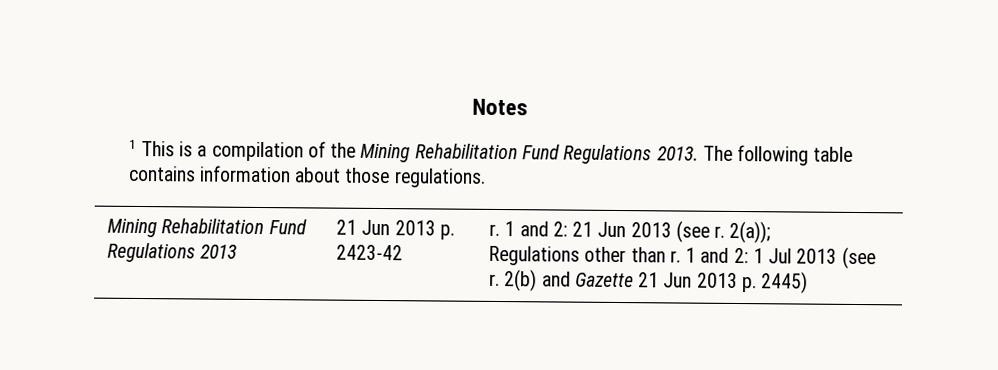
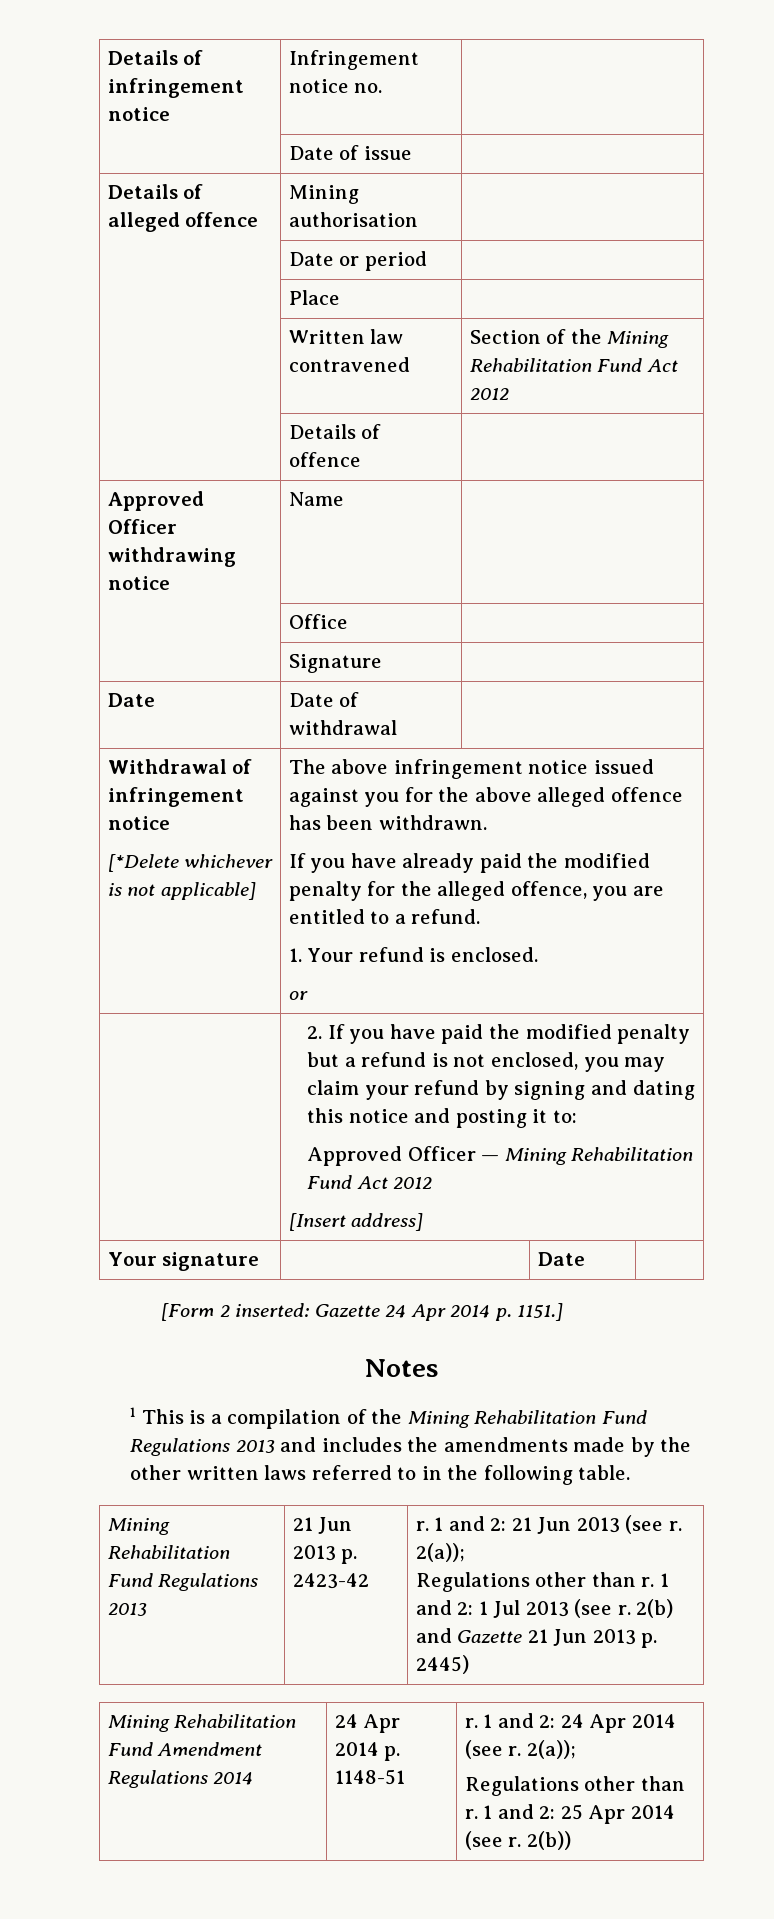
(471, 107) none -> [107,50,204,65] [107,78,244,98] [107,107,170,121] [288,50,419,70] [288,79,383,93] [288,145,412,160] [107,184,204,199] [107,212,259,232] [288,185,359,204] [288,212,418,227] [288,251,427,271] [288,290,340,305] [288,329,404,344] [288,357,410,372] [469,329,670,348] [469,358,678,372] [469,388,509,400] [288,424,382,439] [288,452,361,467] [107,491,204,511] [107,519,177,534] [107,547,236,567] [107,576,170,590] [288,492,344,506] [288,614,348,629] [288,654,382,673] [107,693,155,707] [288,692,360,707] [288,720,397,735] [107,759,253,774] [107,787,244,807] [107,816,170,830] [107,854,274,872] [107,882,256,900] [288,759,654,779] [288,787,683,807] [288,815,487,830] [288,853,650,873] [288,881,664,901] [288,909,481,924] [288,947,538,962] [288,991,308,1000] [307,1024,691,1044] [307,1052,666,1072] [307,1080,695,1100] [307,1108,577,1128] [307,1146,694,1166] [307,1175,433,1189] [288,1213,424,1231] [107,1252,260,1271] [537,1252,585,1266] [161,1303,564,1321] Details of infringement notice | Infringement notice no. | // | Date of issue | // Details of alleged offence | Mining authorisation | // | Date or period | // | Place | // | Written law contravened | Section of the Mining Rehabilitation Fund Act 2012 // | Details of offence | // Approved Officer withdrawing notice | Name | // | Office | // | Signature | // Date | Date of withdrawal | // Withdrawal of infringement notice // [*Delete whichever is not applicable] | The above infringement notice issued against you for the above alleged offence has been withdrawn. // If you have already paid the modified penalty for the alleged offence, you are entitled to a refund. // 1. Your refund is enclosed. // or // | 2. If you have paid the modified penalty but a refund is not enclosed, you may claim your refund by signing and dating this notice and posting it to: // Approved Officer — Mining Rehabilitation Fund Act 2012 // [Insert address] // Your signature | | Date | // [Form 2 inserted: Gazette 24 Apr 2014 p. 1151.] //
[656,144,854,166] [128,165,486,188] 2013. The following table contains information about those regulations. -> [235,1437,692,1457] [130,1465,631,1485] 2013 and includes the amendments made by the other written laws referred to in the following table.
(809, 282) none -> [107,1714,297,1732] [107,1742,263,1756] [107,1770,254,1788] [334,1714,401,1733] [334,1742,401,1761] [334,1769,405,1785] [464,1713,676,1733] [464,1740,576,1759] [464,1776,685,1796] [464,1804,675,1824] [464,1831,571,1850] // Mining Rehabilitation Fund Amendment Regulations 2014 | 24 Apr 2014 p. 1148-51 | r. 1 and 2: 24 Apr 2014 (see r. 2(a)); // Regulations other than r. 1 and 2: 25 Apr 2014 (see r. 2(b))

